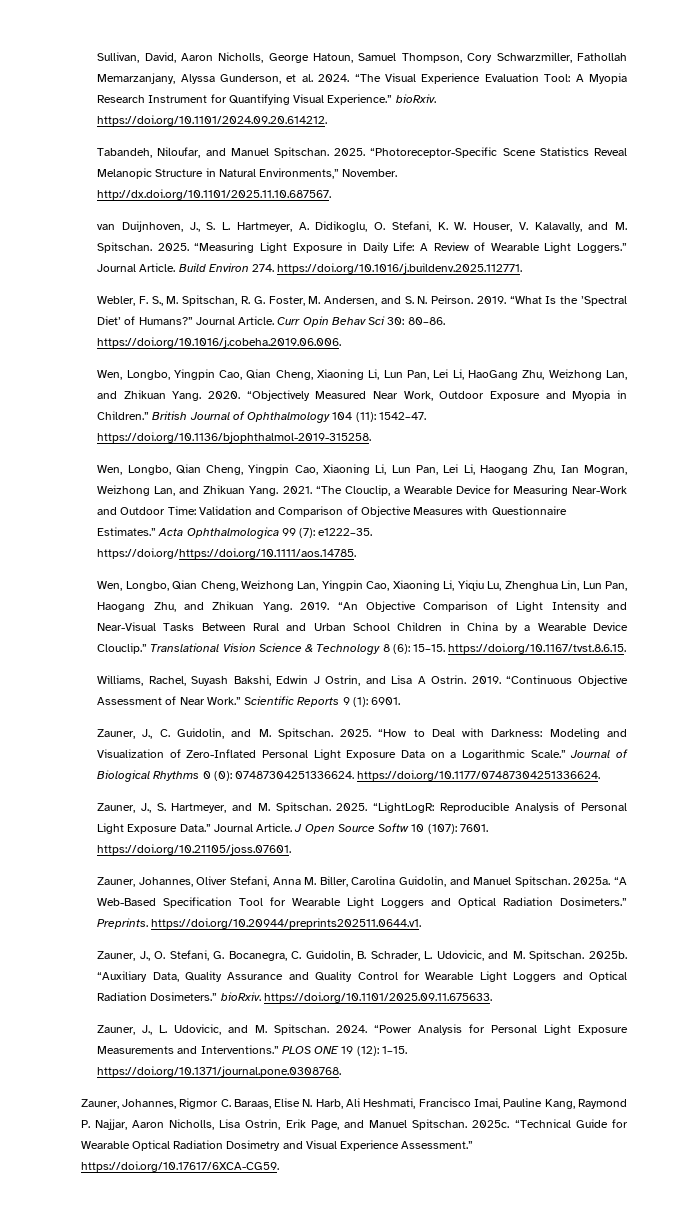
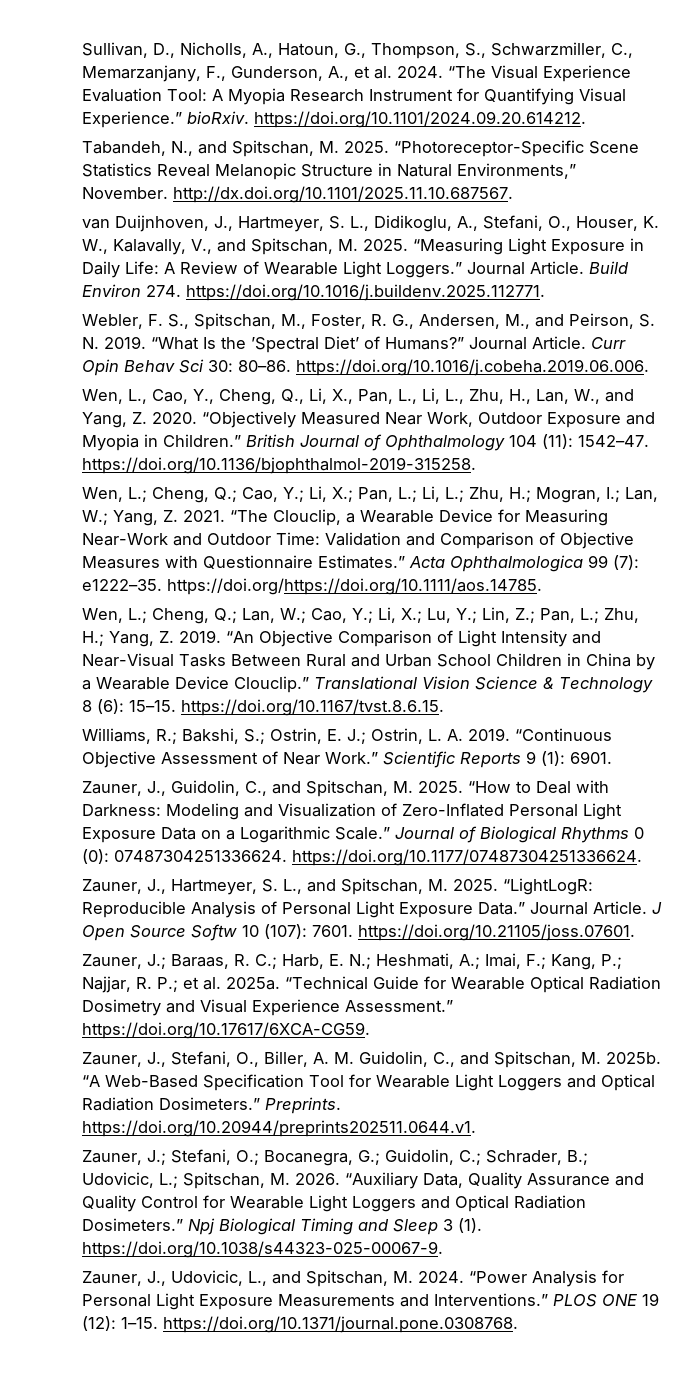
[144,52,627,63] [97,73,281,84] David, Aaron Nicholls, George Hatoun, Samuel Thompson, Cory Schwarzmiller, Fathollah Memarzanjany, Alyssa Gunderson, -> [152,42,633,59] [81,65,349,82] D., Nicholls, A., Hatoun, G., Thompson, S., Schwarzmiller, C., Memarzanjany, F., Gunderson, A.,
[157,147,329,158] Niloufar, and Manuel Spitschan. -> [170,140,339,157] N., and Spitschan, M.
[206,221,627,232] [97,242,153,253] S. L. Hartmeyer, A. Didikoglu, O. Stefani, K. W. Houser, V. Kalavally, and M. Spitschan. -> [237,215,659,232] [81,238,358,255] Hartmeyer, S. L., Didikoglu, A., Stefani, O., Houser, K. W., Kalavally, V., and Spitschan, M.
[166,295,401,306] M. Spitschan, R. G. Foster, M. Andersen, and -> [193,313,634,330] Spitschan, M., Foster, R. G., Andersen, M., and Peirson,
[431,295,474,304] Peirson. -> (99, 343) none
[126,369,628,380] [97,390,202,401] Longbo, Yingpin Cao, Qian Cheng, Xiaoning Li, Lun Pan, Lei Li, HaoGang Zhu, Weizhong Lan, and Zhikuan Yang. -> [127,388,634,405] [81,412,147,428] L., Cao, Y., Cheng, Q., Li, X., Pan, L., Li, L., Zhu, H., Lan, W., and Yang, Z.
[127,464,628,475] [97,485,279,496] Longbo, Qian Cheng, Yingpin Cao, Xiaoning Li, Lun Pan, Lei Li, Haogang Zhu, Ian Mogran, Weizhong Lan, and Zhikuan Yang. -> [127,486,658,503] [81,510,178,526] L.; Cheng, Q.; Cao, Y.; Li, X.; Pan, L.; Li, L.; Zhu, H.; Mogran, I.; Lan, W.; Yang, Z.
[125,580,627,591] [97,601,292,612] Longbo, Qian Cheng, Weizhong Lan, Yingpin Cao, Xiaoning Li, Yiqiu Lu, Zhenghua Lin, Lun Pan, Haogang Zhu, and Zhikuan Yang. -> [127,607,639,624] [81,631,174,647] L.; Cheng, Q.; Lan, W.; Cao, Y.; Li, X.; Lu, Y.; Lin, Z.; Pan, L.; Zhu, H.; Yang, Z.
[148,675,467,686] Rachel, Suyash Bakshi, Edwin J Ostrin, and Lisa A Ostrin. -> [155,728,463,744] R.; Bakshi, S.; Ostrin, E. J.; Ostrin, L. A.
[159,728,333,739] C. Guidolin, and M. Spitschan. -> [170,780,413,797] Guidolin, C., and Spitschan, M.
[156,802,331,813] S. Hartmeyer, and M. Spitschan. -> [170,878,448,895] Hartmeyer, S. L., and Spitschan, M.
[138,876,611,887] Johannes, Oliver Stefani, Anna M. Biller, Carolina Guidolin, and Manuel Spitschan. 2025a. -> [146,953,622,970] [81,976,661,993] [81,999,453,1016] [81,1022,370,1039] [81,1051,661,1068] J.; Baraas, R. C.; Harb, E. N.; Heshmati, A.; Imai, F.; Kang, P.; Najjar, R. P.; et al. 2025a. “Technical Guide for Wearable Optical Radiation Dosimetry and Visual Experience Assessment.” https://doi.org/10.17617/6XCA-CG59. // Zauner, J., Stefani, O., Biller, A. M. Guidolin, C., and Spitschan, M. 2025b.
[139,950,628,961] J., O. Stefani, G. Bocanegra, C. Guidolin, B. Schrader, L. Udovicic, and M. Spitschan. 2025b. -> [146,1149,588,1166] [81,1172,340,1189] J.; Stefani, O.; Bocanegra, G.; Guidolin, C.; Schrader, B.; Udovicic, L.; Spitschan, M. 2026.
[220,992,492,1003] [97,1024,330,1035] bioRxiv. https://doi.org/10.1101/2025.09.11.675633. // Zauner, J., L. Udovicic, and M. Spitschan. -> [187,1218,482,1235] [81,1241,443,1258] [81,1270,413,1287] Npj Biological Timing and Sleep 3 (1). https://doi.org/10.1038/s44323-025-00067-9. // Zauner, J., Udovicic, L., and Spitschan, M.
[80,1098,628,1109] [80,1119,628,1130] [80,1140,474,1151] [80,1161,279,1172] // Zauner, Johannes, Rigmor C. Baraas, Elise N. Harb, Ali Heshmati, Francisco Imai, Pauline Kang, Raymond P. Najjar, Aaron Nicholls, Lisa Ostrin, Erik Page, and Manuel Spitschan. 2025c. “Technical Guide for Wearable Optical Radiation Dosimetry and Visual Experience Assessment.” https://doi.org/10.17617/6XCA-CG59. -> (518, 1324) none

